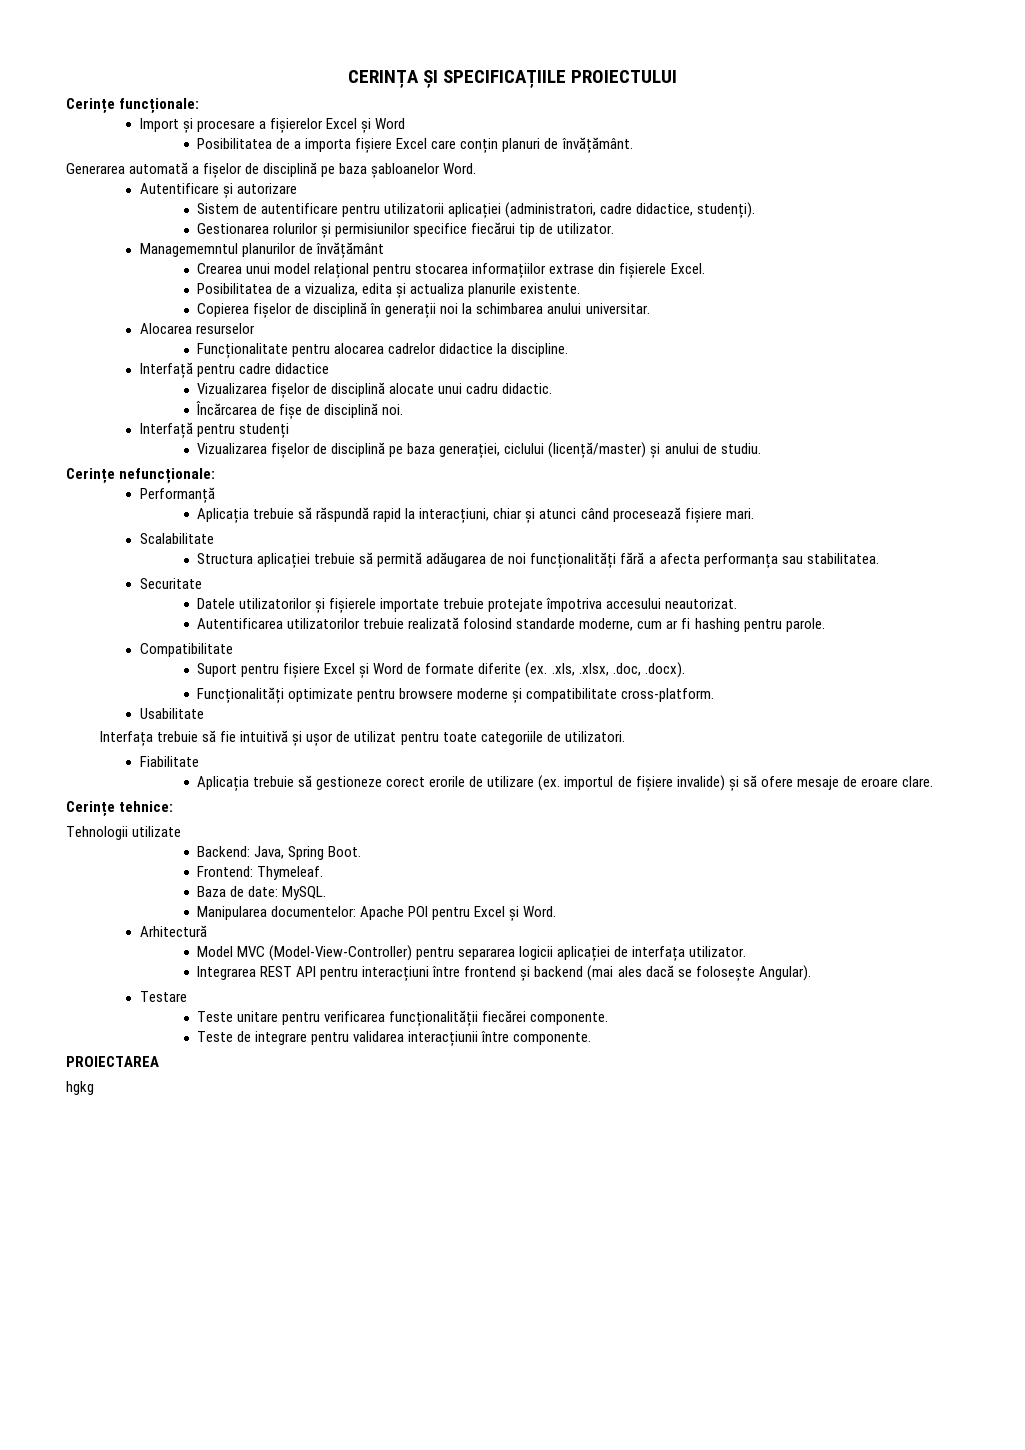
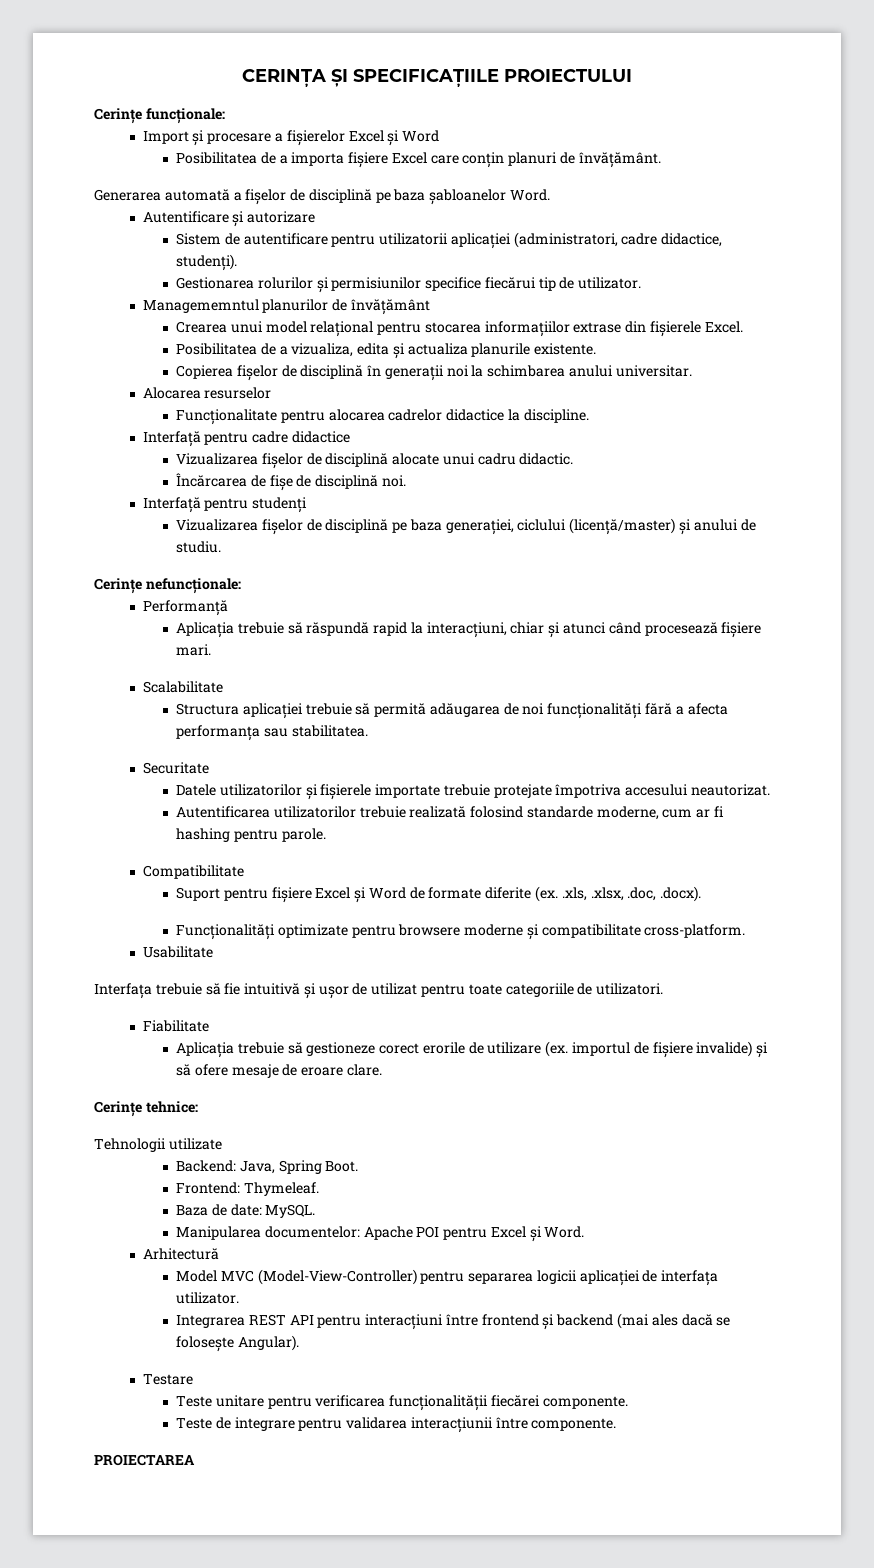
[66,1081,94,1095] // hgkg -> (195, 1460) none

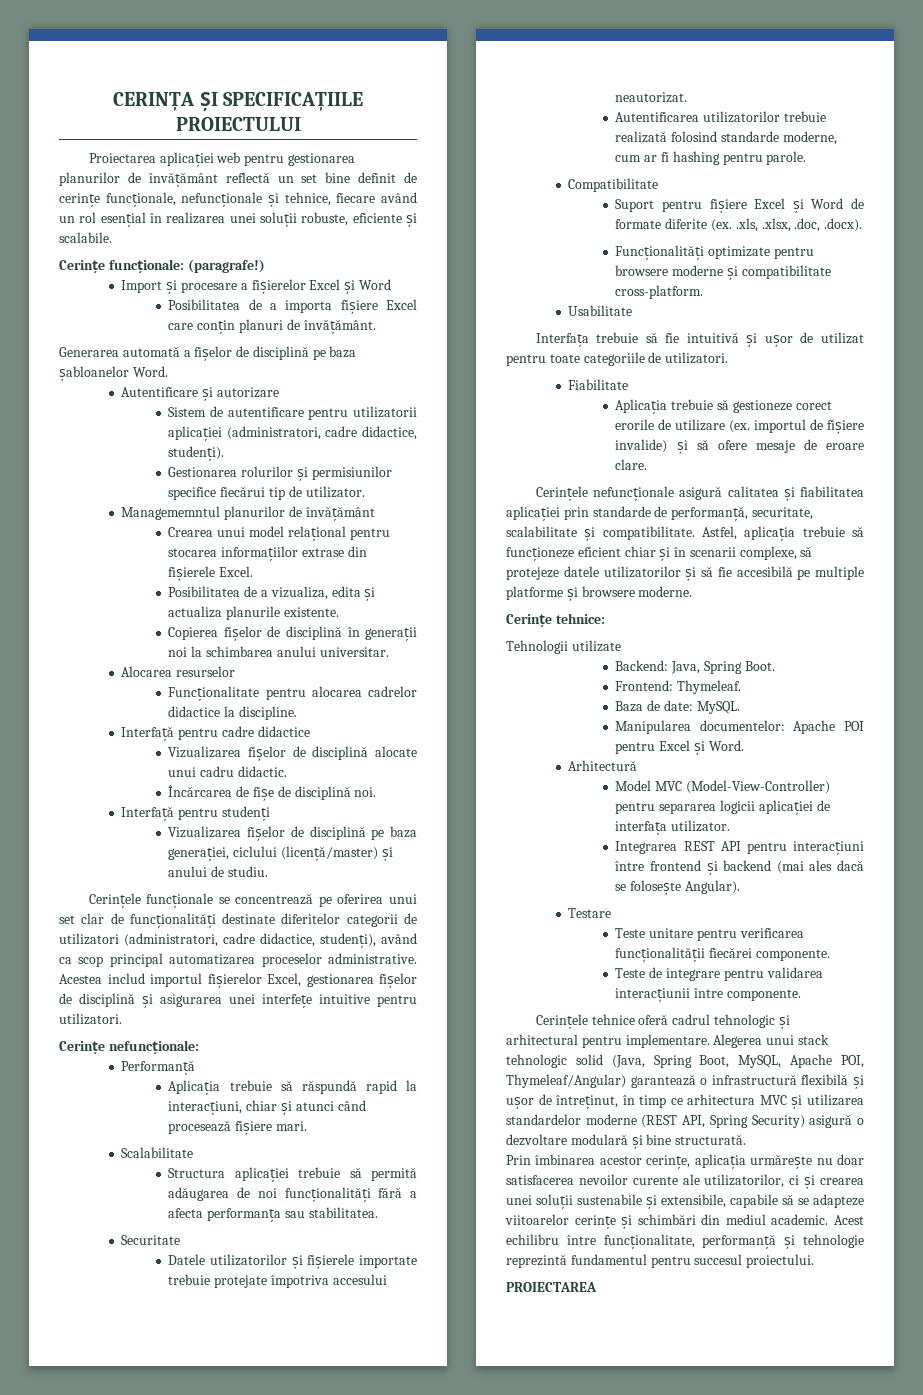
(632, 75) none -> [88,152,355,167] [59,172,417,187] [59,192,417,207] [59,212,417,227] [59,232,112,243] // Proiectarea aplicației web pentru gestionarea planurilor de învățământ reflectă un set bine definit de cerințe funcționale, nefuncționale și tehnice, fiecare având un rol esențial în realizarea unei soluții robuste, eficiente și scalabile.
(225, 116) none -> [187,259,265,273] (paragrafe!)
(222, 547) none -> [88,893,417,908] [59,913,417,928] [59,933,417,948] [59,953,417,967] [59,973,417,988] [59,993,417,1008] [59,1013,122,1025] // Cerințele funcționale se concentrează pe oferirea unui set clar de funcționalități destinate diferitelor categorii de utilizatori (administratori, cadre didactice, studenți), având ca scop principal automatizarea proceselor administrative. Acestea includ importul fișierelor Excel, gestionarea fișelor de disciplină și asigurarea unei interfețe intuitive pentru utilizatori.
(382, 1070) none -> [535,486,864,501] [506,506,813,521] [506,526,864,541] [506,546,813,561] [506,566,864,581] [506,586,693,601] // Cerințele nefuncționale asigură calitatea și fiabilitatea aplicației prin standarde de performanță, securitate, scalabilitate și compatibilitate. Astfel, aplicația trebuie să funcționeze eficient chiar și în scenarii complexe, să protejeze datele utilizatorilor și să fie accesibilă pe multiple platforme și browsere moderne.
(617, 1424) none -> [535,1014,790,1029] [506,1034,829,1048] [506,1054,864,1068] [506,1074,864,1089] [506,1094,864,1109] [506,1114,864,1128] [506,1134,747,1149] [506,1154,864,1169] [506,1174,864,1189] [506,1194,864,1209] [505,1214,864,1229] [506,1234,864,1249] [506,1254,815,1268] // Cerințele tehnice oferă cadrul tehnologic și arhitectural pentru implementare. Alegerea unui stack tehnologic solid (Java, Spring Boot, MySQL, Apache POI, Thymeleaf/Angular) garantează o infrastructură flexibilă și ușor de întreținut, în timp ce arhitectura MVC și utilizarea standardelor moderne (REST API, Spring Security) asigură o dezvoltare modulară și bine structurată. // Prin îmbinarea acestor cerințe, aplicația urmărește nu doar satisfacerea nevoilor curente ale utilizatorilor, ci și crearea unei soluții sustenabile și extensibile, capabile să se adapteze viitoarelor cerințe și schimbări din mediul academic. Acest echilibru între funcționalitate, performanță și tehnologie reprezintă fundamentul pentru succesul proiectului.

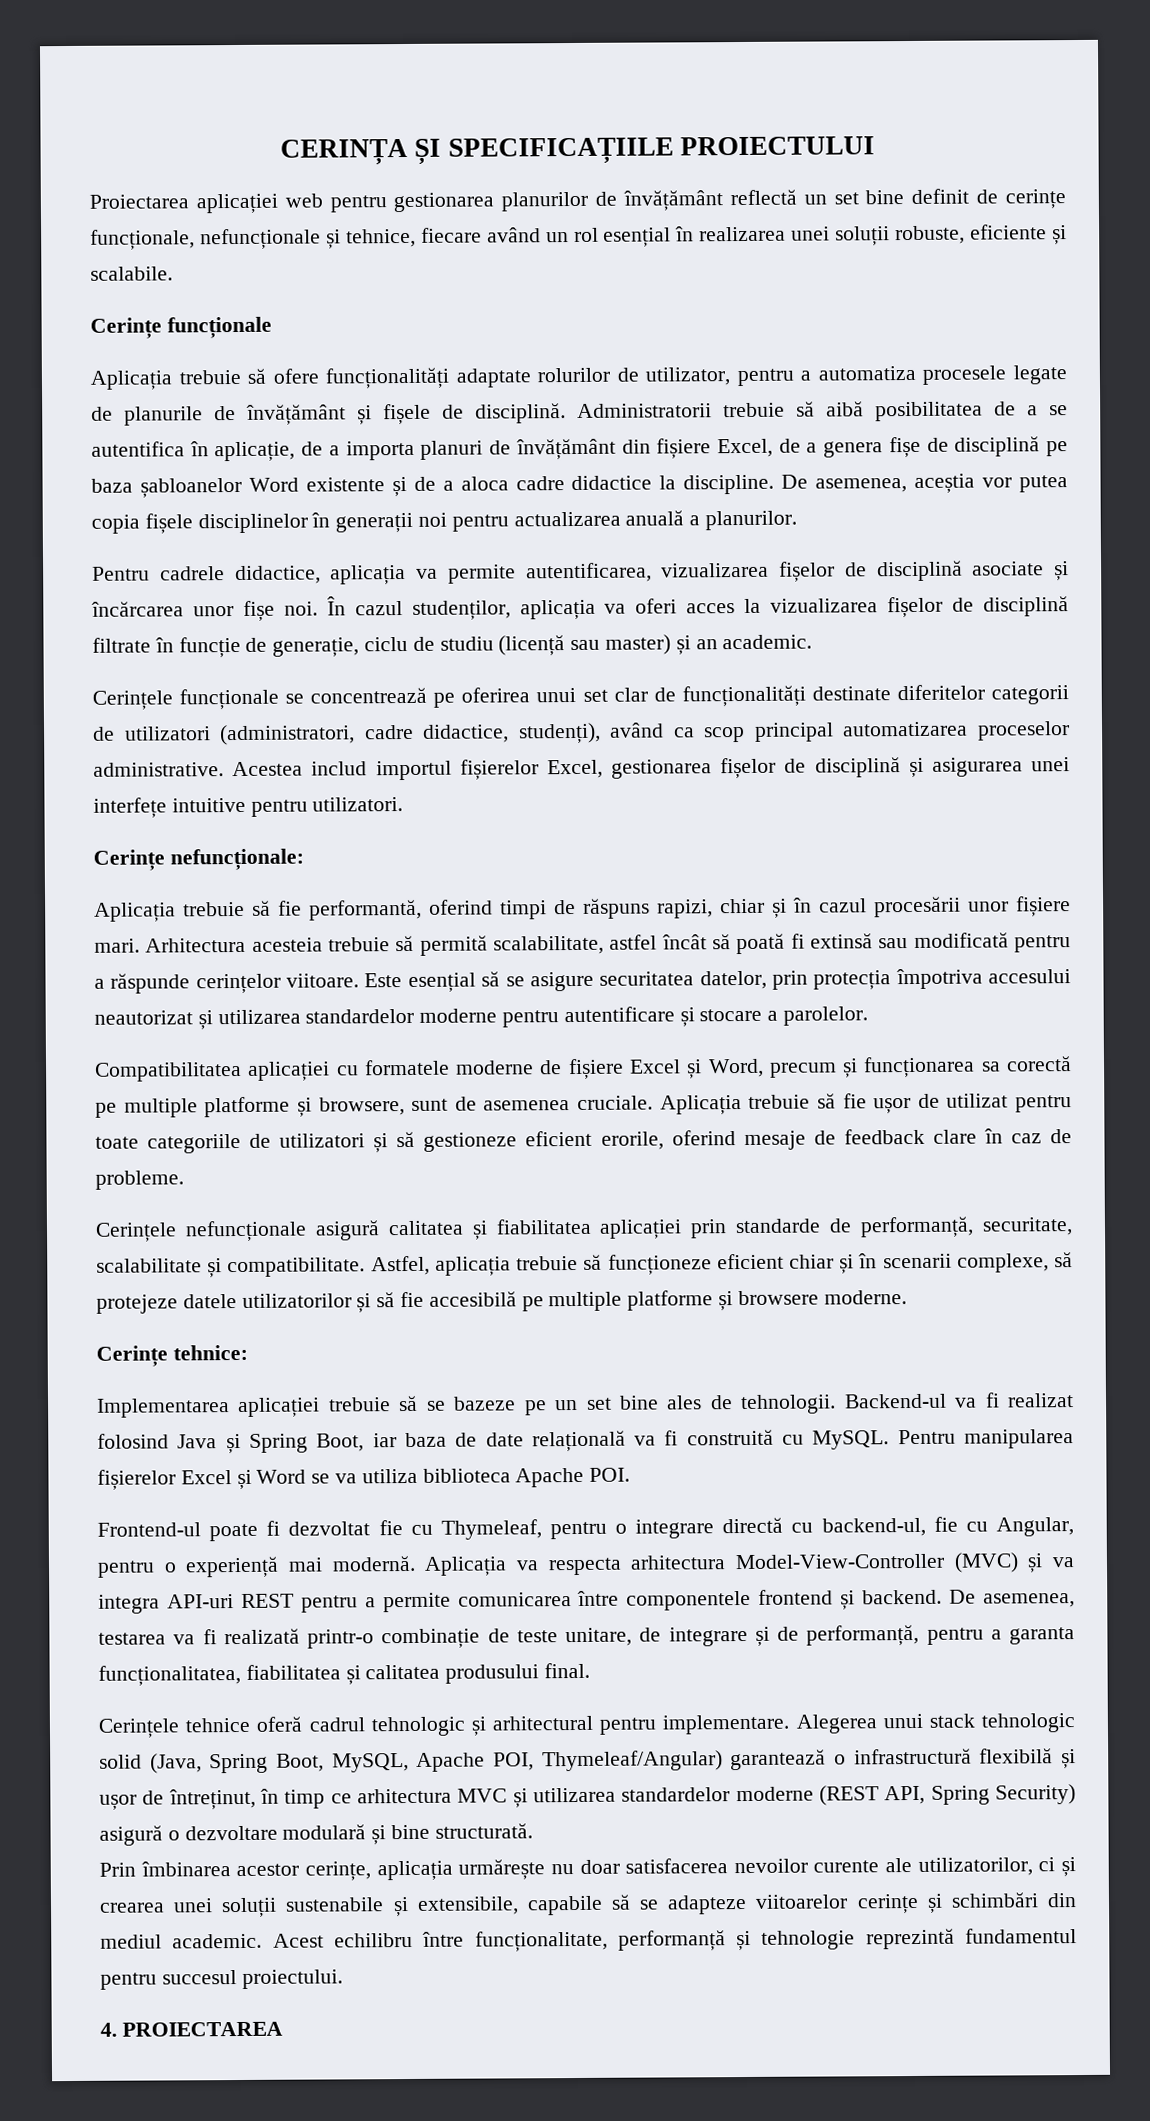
[108,259,265,273] [121,279,391,294] [168,299,417,314] [168,319,376,334] [59,346,233,361] funcționale: (paragrafe!) // Import și procesare a fișierelor Excel și Word // Posibilitatea de a importa fișiere Excel care conțin planuri de învățământ. // Generarea automată a fișelor -> [166,316,272,339] [90,365,1067,390] [91,401,1068,426] [91,436,921,462] funcționale // Aplicația trebuie să ofere funcționalități adaptate rolurilor de utilizator, pentru a automatiza procesele legate de planurile de învățământ și fișele de disciplină. Administratorii trebuie să aibă posibilitatea de a se autentifica în aplicație, de a importa planuri de învățământ din fișiere Excel, de a genera fișe
[132,366,168,377] [121,387,279,401] [168,406,417,420] [168,426,417,441] [168,446,225,461] [168,466,392,481] [168,486,365,500] [121,506,375,521] [168,526,390,541] [168,546,367,561] [168,566,254,581] [168,586,376,601] [168,606,340,620] [168,626,417,641] [168,646,389,657] [121,666,236,677] [168,686,417,701] [168,706,298,720] [121,726,310,741] [168,746,417,761] [168,766,288,777] [168,785,377,801] [121,806,270,821] [168,826,417,841] [168,846,393,861] [168,866,269,877] Word. // Autentificare și autorizare // Sistem de autentificare pentru utilizatorii aplicației (administratori, cadre didactice, studenți). // Gestionarea rolurilor și permisiunilor specifice fiecărui tip de utilizator. // Managememntul planurilor de învățământ // Crearea unui model relațional pentru stocarea informațiilor extrase din fișierele Excel. // Posibilitatea de a vizualiza, edita și actualiza planurile existente. // Copierea fișelor de disciplină în generații noi la schimbarea anului universitar. // Alocarea resurselor // Funcționalitate pentru alocarea cadrelor didactice la discipline. // Interfață pentru cadre didactice // Vizualizarea fișelor de disciplină alocate unui cadru didactic. // Încărcarea de fișe de disciplină noi. // Interfață pentru studenți // Vizualizarea fișelor de disciplină pe baza generației, ciclului (licență/master) și anului de studiu. -> [248,473,1068,497] [91,510,798,534] [92,560,1069,585] [91,596,1069,621] [92,634,813,658] Word existente și de a aloca cadre didactice la discipline. De asemenea, aceștia vor putea copia fișele disciplinelor în generații noi pentru actualizarea anuală a planurilor. // Pentru cadrele didactice, aplicația va permite autentificarea, vizualizarea fișelor de disciplină asociate și încărcarea unor fișe noi. În cazul studenților, aplicația va oferi acces la vizualizarea fișelor de disciplină filtrate în funcție de generație, ciclu de studiu (licență sau master) și an academic.
[121,1060,196,1075] [168,1080,418,1095] [168,1100,366,1115] [168,1120,308,1135] [121,1147,194,1158] [168,1167,417,1182] [168,1187,417,1202] [168,1207,378,1222] [121,1235,181,1245] [168,1254,417,1269] [168,1274,387,1288] [615,92,688,103] [615,111,827,123] [615,131,837,145] [615,151,807,165] [568,178,659,192] [615,198,864,213] [615,218,863,232] [615,245,815,260] [615,265,831,280] [615,285,704,299] [568,305,633,316] [535,332,758,347] // Performanță // Aplicația trebuie să răspundă rapid la interacțiuni, chiar și atunci când procesează fișiere mari. // Scalabilitate // Structura aplicației trebuie să permită adăugarea de noi funcționalități fără a afecta performanța sau stabilitatea. // Securitate // Datele utilizatorilor și fișierele importate trebuie protejate împotriva accesului neautorizat. // Autentificarea utilizatorilor trebuie realizată folosind standarde moderne, cum ar fi hashing pentru parole. // Compatibilitate // Suport pentru fișiere Excel și Word de formate diferite (ex. .xls, .xlsx, .doc, .docx). // Funcționalități optimizate pentru browsere moderne și compatibilitate cross-platform. // Usabilitate // Interfața trebuie să fie intuitivă și -> [94,896,1071,922] [94,932,1072,956] [94,968,1071,994] [94,1006,869,1030] [95,1056,1073,1082] [95,1093,867,1118] // Aplicația trebuie să fie performantă, oferind timpi de răspuns rapizi, chiar și în cazul procesării unor fișiere mari. Arhitectura acesteia trebuie să permită scalabilitate, astfel încât să poată fi extinsă sau modificată pentru a răspunde cerințelor viitoare. Este esențial să se asigure securitatea datelor, prin protecția împotriva accesului neautorizat și utilizarea standardelor moderne pentru autentificare și stocare a parolelor. // Compatibilitatea aplicației cu formatele moderne de fișiere Excel și Word, precum și funcționarea sa corectă pe multiple platforme și browsere, sunt de asemenea cruciale. Aplicația trebuie să fie
[665,352,729,364] [568,379,629,390] [615,399,832,414] [615,419,864,434] [615,439,864,454] [615,459,648,470] utilizatori. // Fiabilitate // Aplicația trebuie să gestioneze corect erorile de utilizare (ex. importul de fișiere invalide) și să ofere mesaje de eroare clare. -> [279,1128,1072,1153] [95,1170,184,1190] utilizatori și să gestioneze eficient erorile, oferind mesaje de feedback clare în caz de probleme.
[506,640,621,654] [615,660,775,674] [615,680,742,694] [615,700,740,714] [615,720,864,734] [615,740,744,755] [568,760,638,771] [615,780,831,794] [615,800,830,815] [615,820,731,835] [615,841,864,855] [615,860,864,875] [615,880,741,895] [568,908,612,918] [615,928,804,941] [615,947,831,962] [615,967,823,981] [615,988,802,1002] Tehnologii utilizate // Backend: Java, Spring Boot. // Frontend: Thymeleaf. // Baza de date: MySQL. // Manipularea documentelor: Apache POI pentru Excel și Word. // Arhitectură // Model MVC (Model-View-Controller) pentru separarea logicii aplicației de interfața utilizator. // Integrarea REST API pentru interacțiuni între frontend și backend (mai ales dacă se folosește Angular). // Testare // Teste unitare pentru verificarea funcționalității fiecărei componente. // Teste de integrare pentru validarea interacțiunii între componente. -> [96,1392,1074,1418] [97,1429,1074,1454] [97,1467,631,1490] [97,1516,1074,1542] [97,1552,1075,1578] [98,1589,1075,1614] [98,1624,1075,1649] [98,1662,591,1686] Implementarea aplicației trebuie să se bazeze pe un set bine ales de tehnologii. Backend-ul va fi realizat folosind Java și Spring Boot, iar baza de date relațională va fi construită cu MySQL. Pentru manipularea fișierelor Excel și Word se va utiliza biblioteca Apache POI. // Frontend-ul poate fi dezvoltat fie cu Thymeleaf, pentru o integrare directă cu backend-ul, fie cu Angular, pentru o experiență mai modernă. Aplicația va respecta arhitectura Model-View-Controller (MVC) și va integra API-uri REST pentru a permite comunicarea între componentele frontend și backend. De asemenea, testarea va fi realizată printr-o combinație de teste unitare, de integrare și de performanță, pentru a garanta funcționalitatea, fiabilitatea și calitatea produsului final.
(815, 1261) none -> [100,2022,117,2037] 4.

